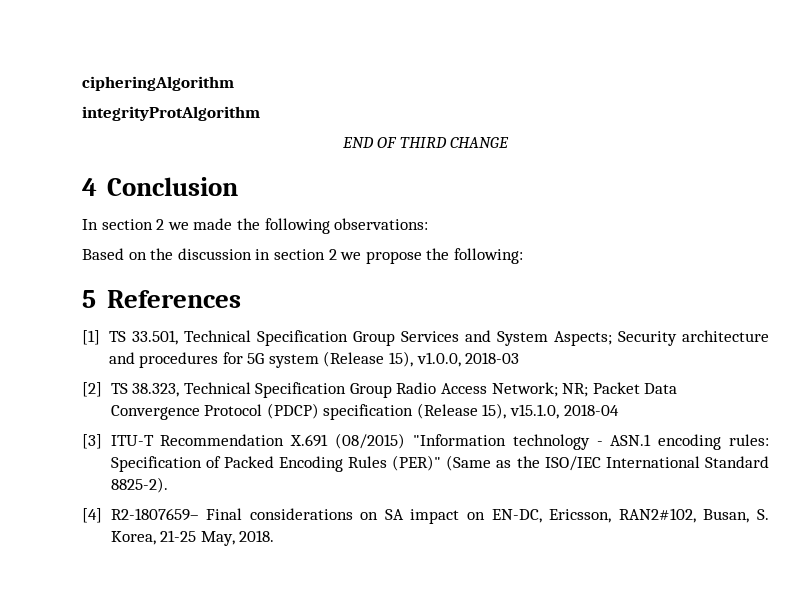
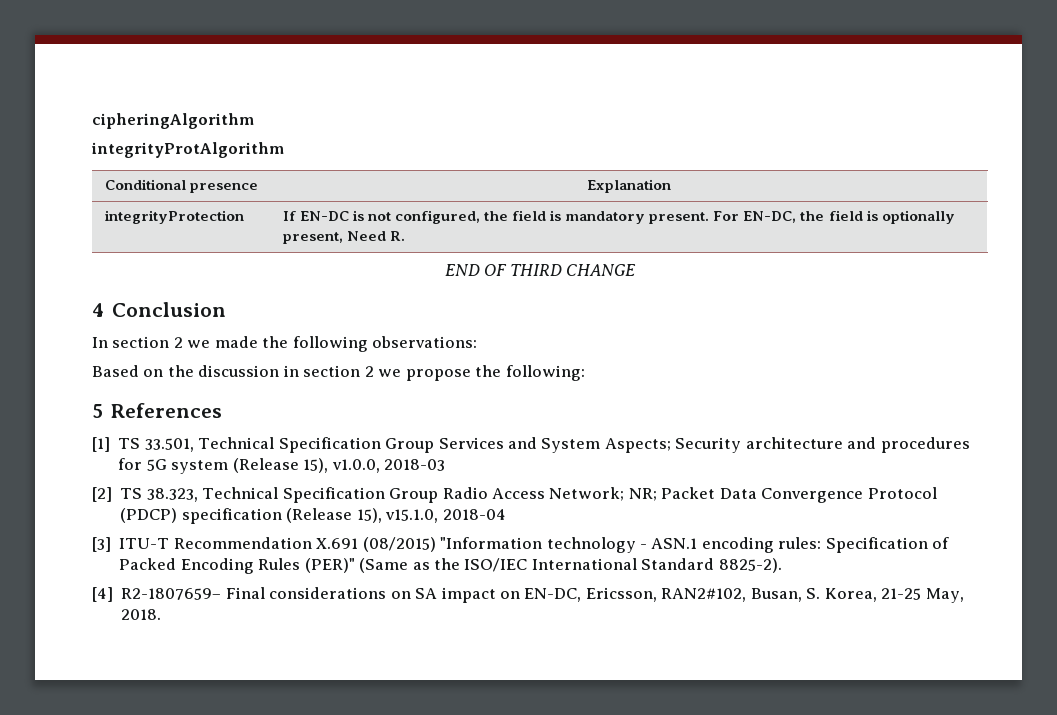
(260, 113) none -> [104,179,259,193] [587,179,671,193] [104,210,244,224] [282,210,955,224] [282,231,405,244] // Conditional presence | Explanation // integrityProtection | If EN-DC is not configured, the field is mandatory present. For EN-DC, the field is optionally present, Need R.

